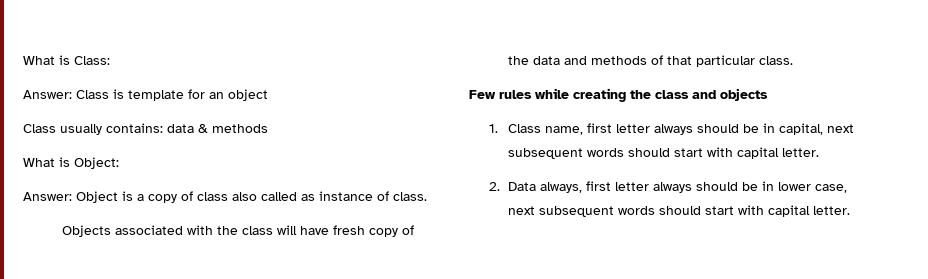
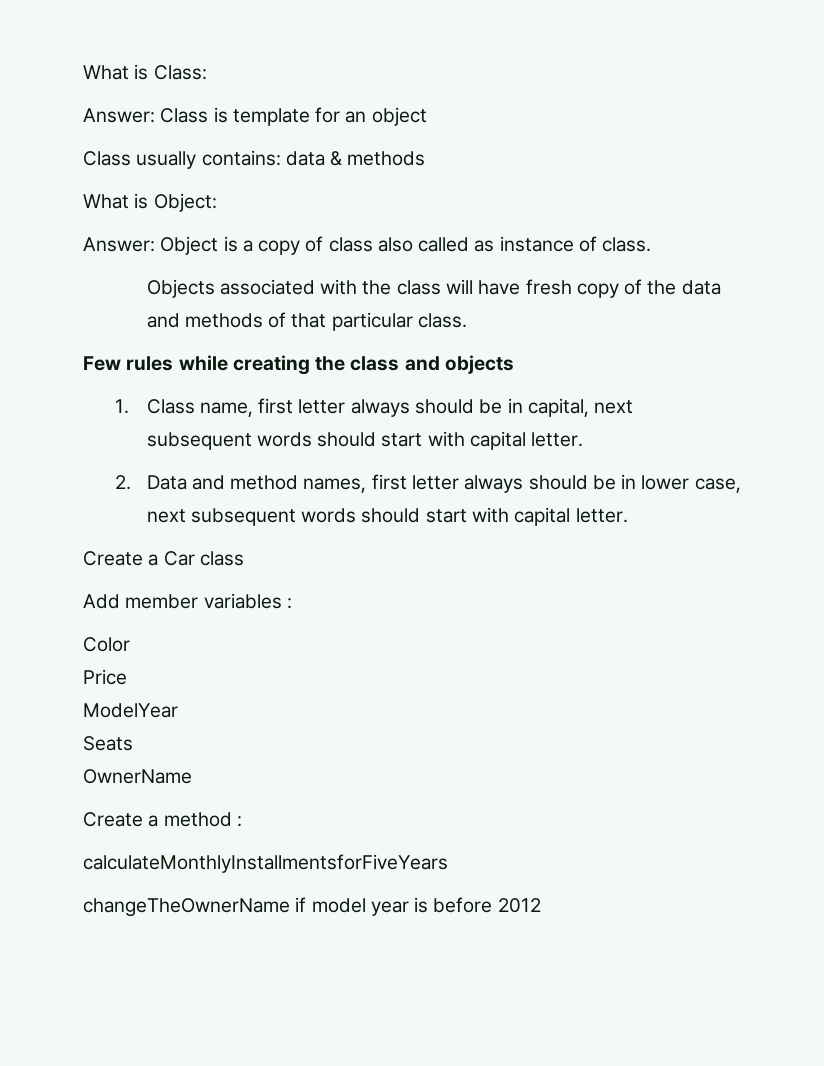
[540,182,583,193] always, -> [191,475,367,493] and method names,
(851, 210) none -> [83,551,244,566] [83,593,292,609] [83,637,130,652] [83,669,127,685] [83,703,178,718] [83,736,133,751] [83,769,192,784] [83,812,242,827] [83,854,448,873] [83,897,541,917] // Create a Car class // Add member variables : // Color // Price // ModelYear // Seats // OwnerName // Create a method : // calculateMonthlyInstallmentsforFiveYears // changeTheOwnerName if model year is before 2012

